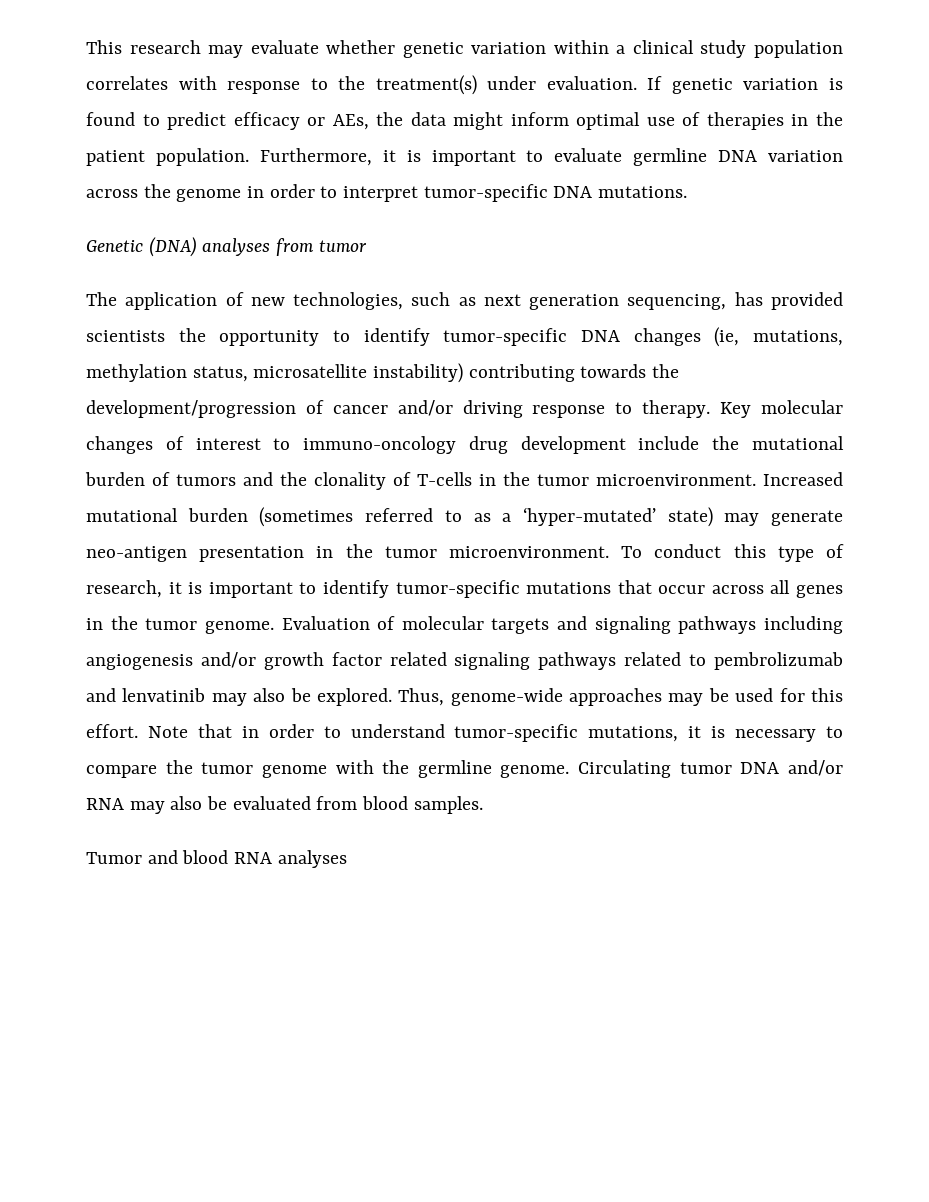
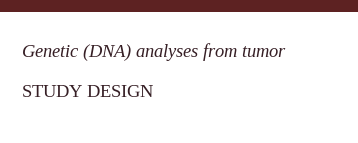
[86,40,843,58] [86,75,843,95] [86,112,843,130] [86,148,843,166] [86,184,688,202] This research may evaluate whether genetic variation within a clinical study population correlates with response to the treatment(s) under evaluation. If genetic variation is found to predict efficacy or AEs, the data might inform optimal use of therapies in the patient population. Furthermore, it is important to evaluate germline DNA variation across the genome in order to interpret tumor-specific DNA mutations. // -> (22, 51) none
[86,292,843,310] [86,327,843,347] [86,363,680,383] [86,400,844,418] [86,436,845,454] [85,472,843,490] [86,507,843,527] [86,544,845,562] [86,580,844,598] [86,616,843,634] [86,652,844,670] [86,688,843,706] [86,724,843,742] [86,760,843,778] [86,796,483,814] [86,850,347,868] The application of new technologies, such as next generation sequencing, has provided scientists the opportunity to identify tumor-specific DNA changes (ie, mutations, methylation status, microsatellite instability) contributing towards the development/progression of cancer and/or driving response to therapy. Key molecular changes of interest to immuno-oncology drug development include the mutational burden of tumors and the clonality of T-cells in the tumor microenvironment. Increased mutational burden (sometimes referred to as a ‘hyper-mutated’ state) may generate neo-antigen presentation in the tumor microenvironment. To conduct this type of research, it is important to identify tumor-specific mutations that occur across all genes in the tumor genome. Evaluation of molecular targets and signaling pathways including angiogenesis and/or growth factor related signaling pathways related to pembrolizumab and lenvatinib may also be explored. Thus, genome-wide approaches may be used for this effort. Note that in order to understand tumor-specific mutations, it is necessary to compare the tumor genome with the germline genome. Circulating tumor DNA and/or RNA may also be evaluated from blood samples. // Tumor and blood RNA analyses -> [22,85,153,97] STUDY DESIGN

